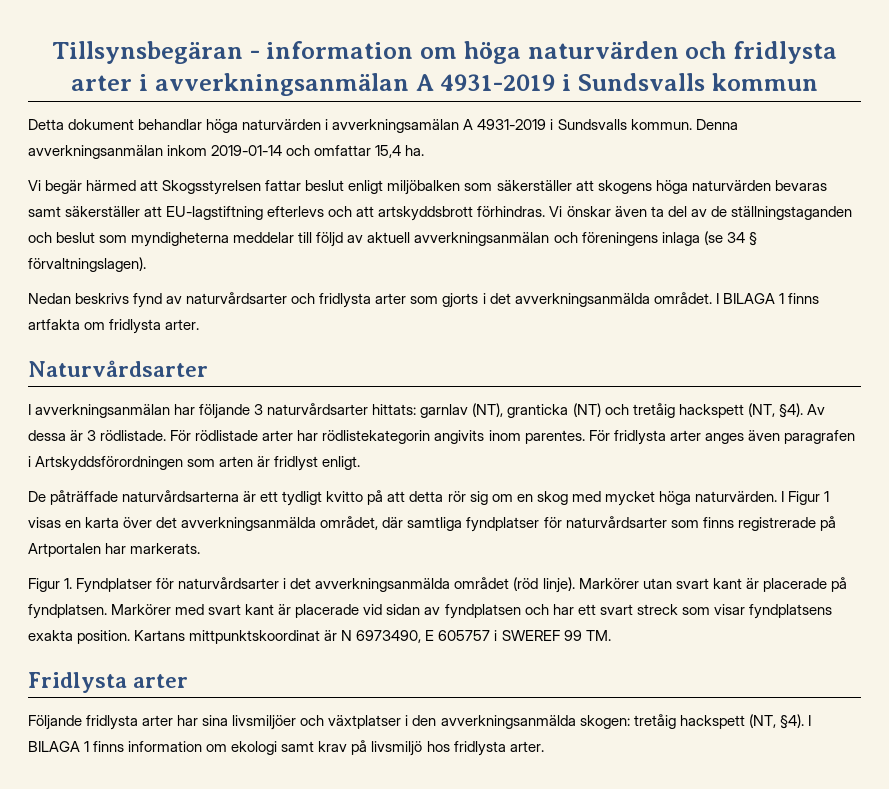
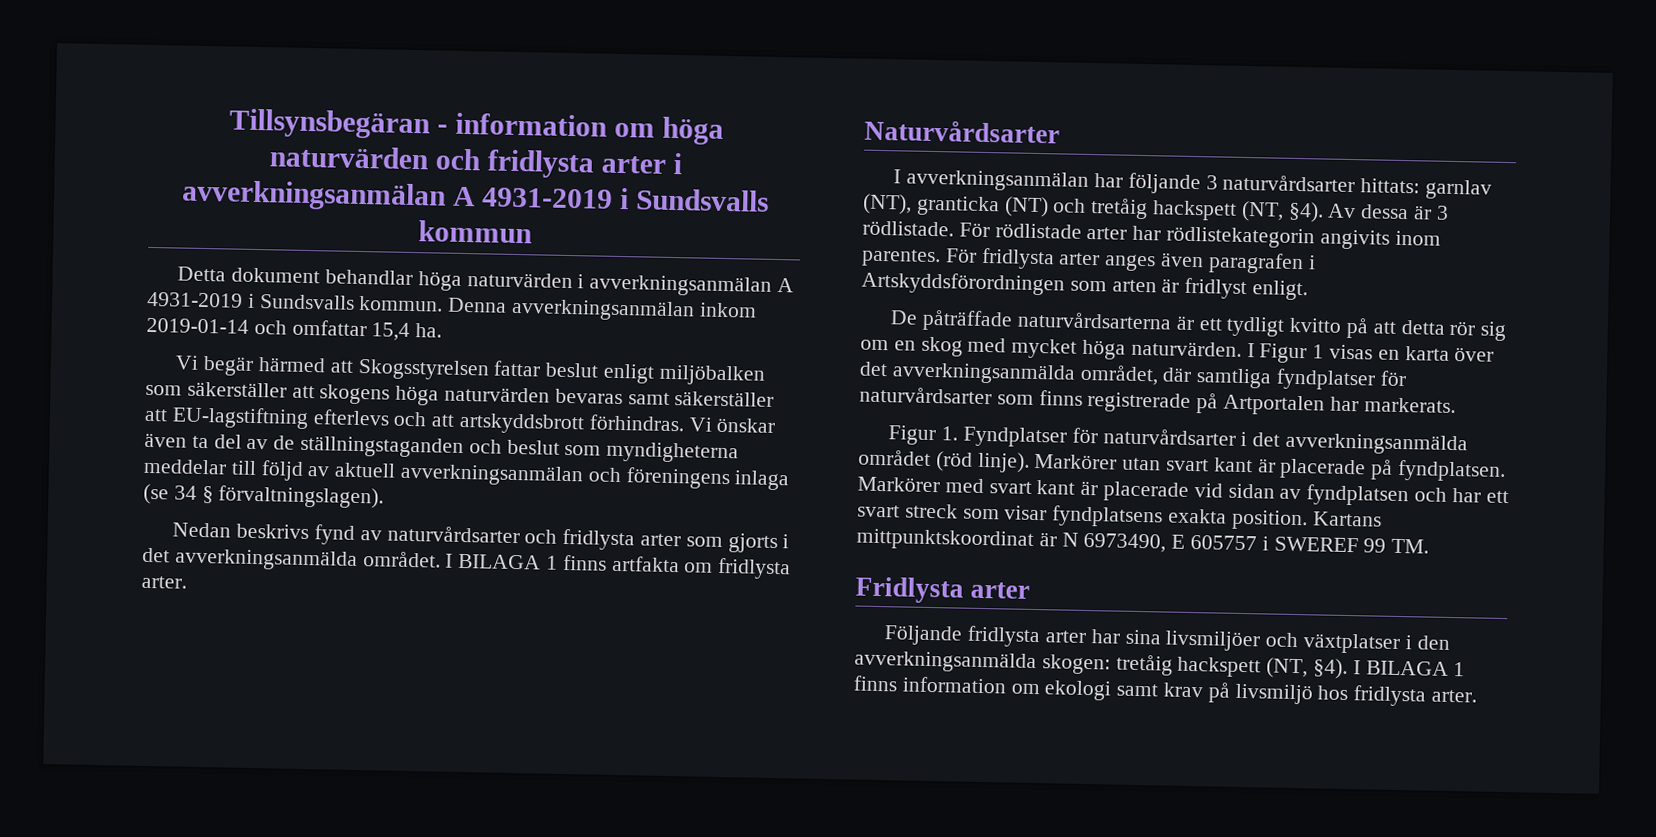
[332,119,460,133] avverkningsamälan -> [589,274,773,297] avverkningsanmälan

